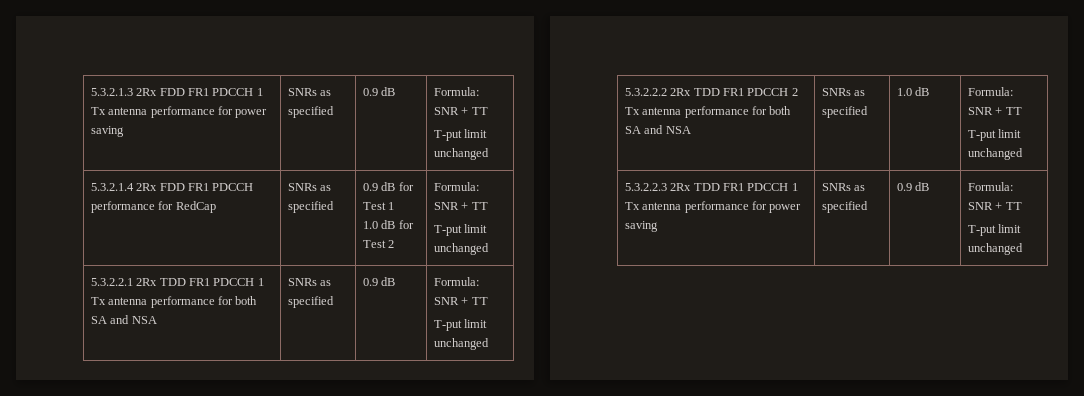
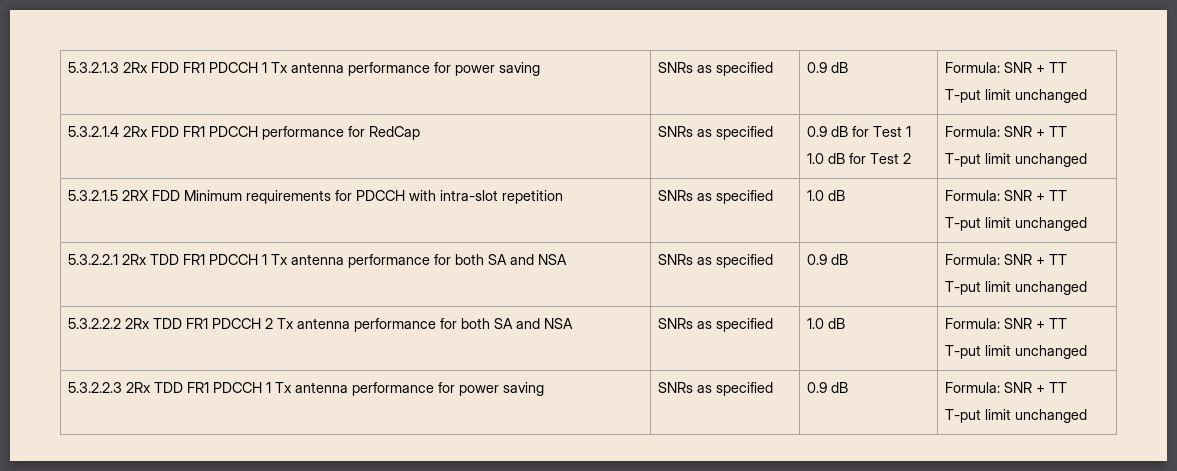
(489, 249) none -> [68,190,564,204] [658,190,774,204] [807,190,846,201] [945,190,1068,201] [945,217,1088,231] // 5.3.2.1.5 2RX FDD Minimum requirements for PDCCH with intra-slot repetition | SNRs as specified | 1.0 dB | Formula: SNR + TT // T-put limit unchanged

